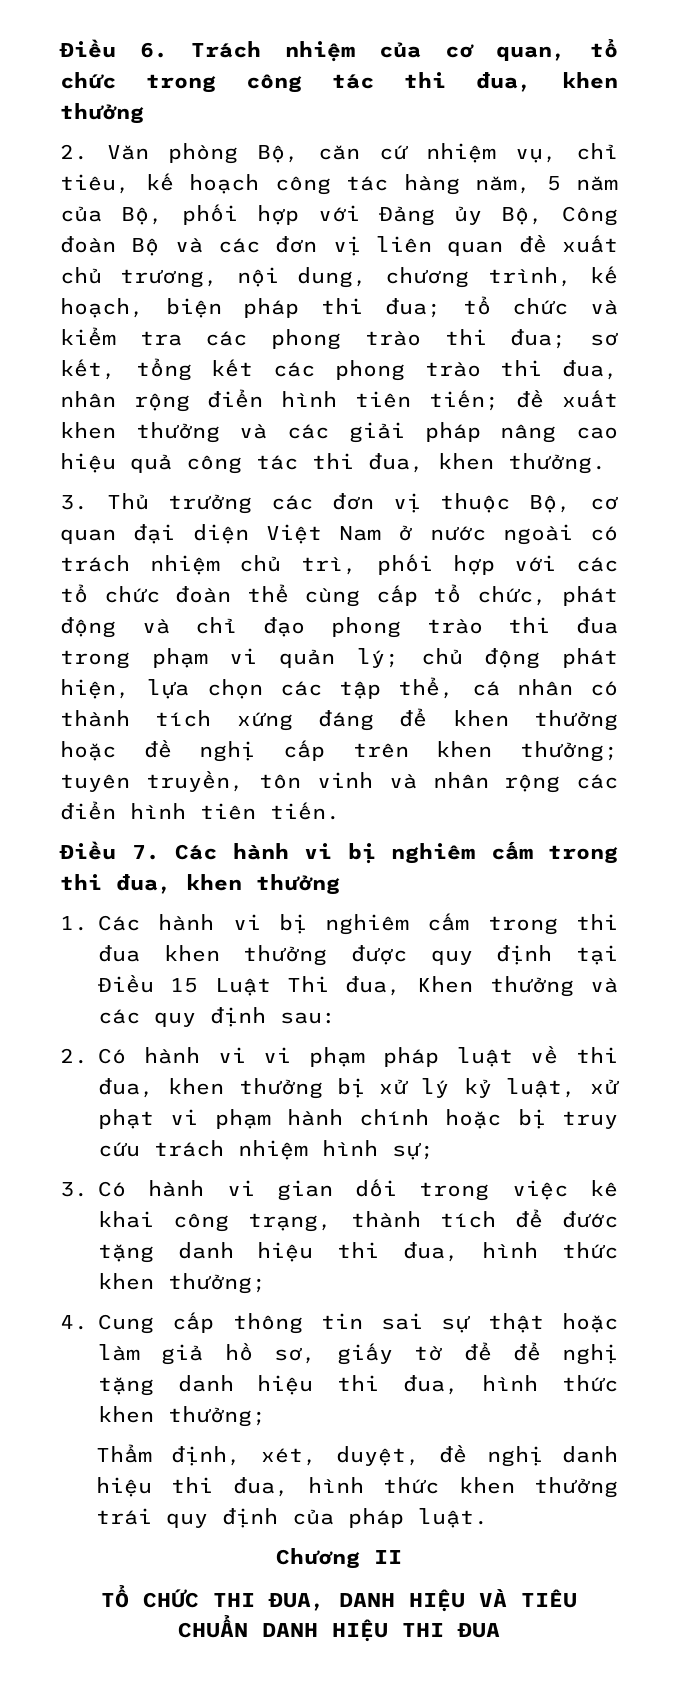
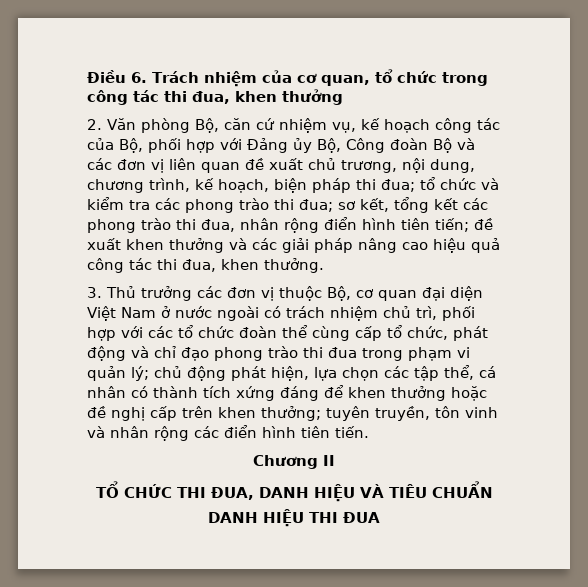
[576,143,618,160] [60,174,130,194] chỉ tiêu, -> (356, 127) none
[403,174,618,195] hàng năm, 5 năm -> (500, 124) none
[59,841,618,864] [60,874,340,895] [60,913,618,935] [98,945,618,966] [97,975,618,997] [98,1007,336,1027] [60,1046,618,1067] [98,1078,620,1099] [98,1109,618,1129] [98,1140,434,1160] [60,1179,618,1201] [98,1209,618,1232] [98,1242,618,1263] [98,1273,266,1294] [60,1312,618,1334] [98,1342,618,1365] [98,1375,618,1396] [98,1406,266,1427] [95,1444,618,1467] [95,1477,618,1498] [95,1508,488,1528] // Điều 7. Các hành vi bị nghiêm cấm trong thi đua, khen thưởng // 1. Các hành vi bị nghiêm cấm trong thi đua khen thưởng được quy định tại Điều 15 Luật Thi đua, Khen thưởng và các quy định sau: // 2. Có hành vi vi phạm pháp luật về thi đua, khen thưởng bị xử lý kỷ luật, xử phạt vi phạm hành chính hoặc bị truy cứu trách nhiệm hình sự; // 3. Có hành vi gian dối trong việc kê khai công trạng, thành tích để đước tặng danh hiệu thi đua, hình thức khen thưởng; // 4. Cung cấp thông tin sai sự thật hoặc làm giả hồ sơ, giấy tờ để để nghị tặng danh hiệu thi đua, hình thức khen thưởng; // Thẩm định, xét, duyệt, đề nghị danh hiệu thi đua, hình thức khen thưởng trái quy định của pháp luật. -> (369, 432) none
(248, 1626) none -> (493, 489) //

